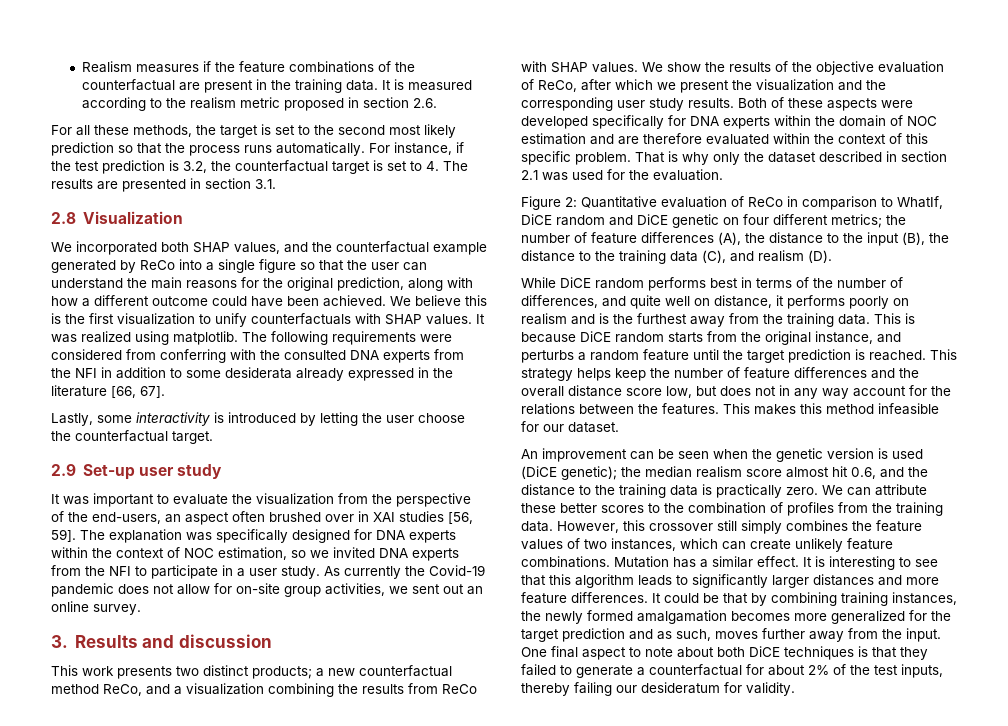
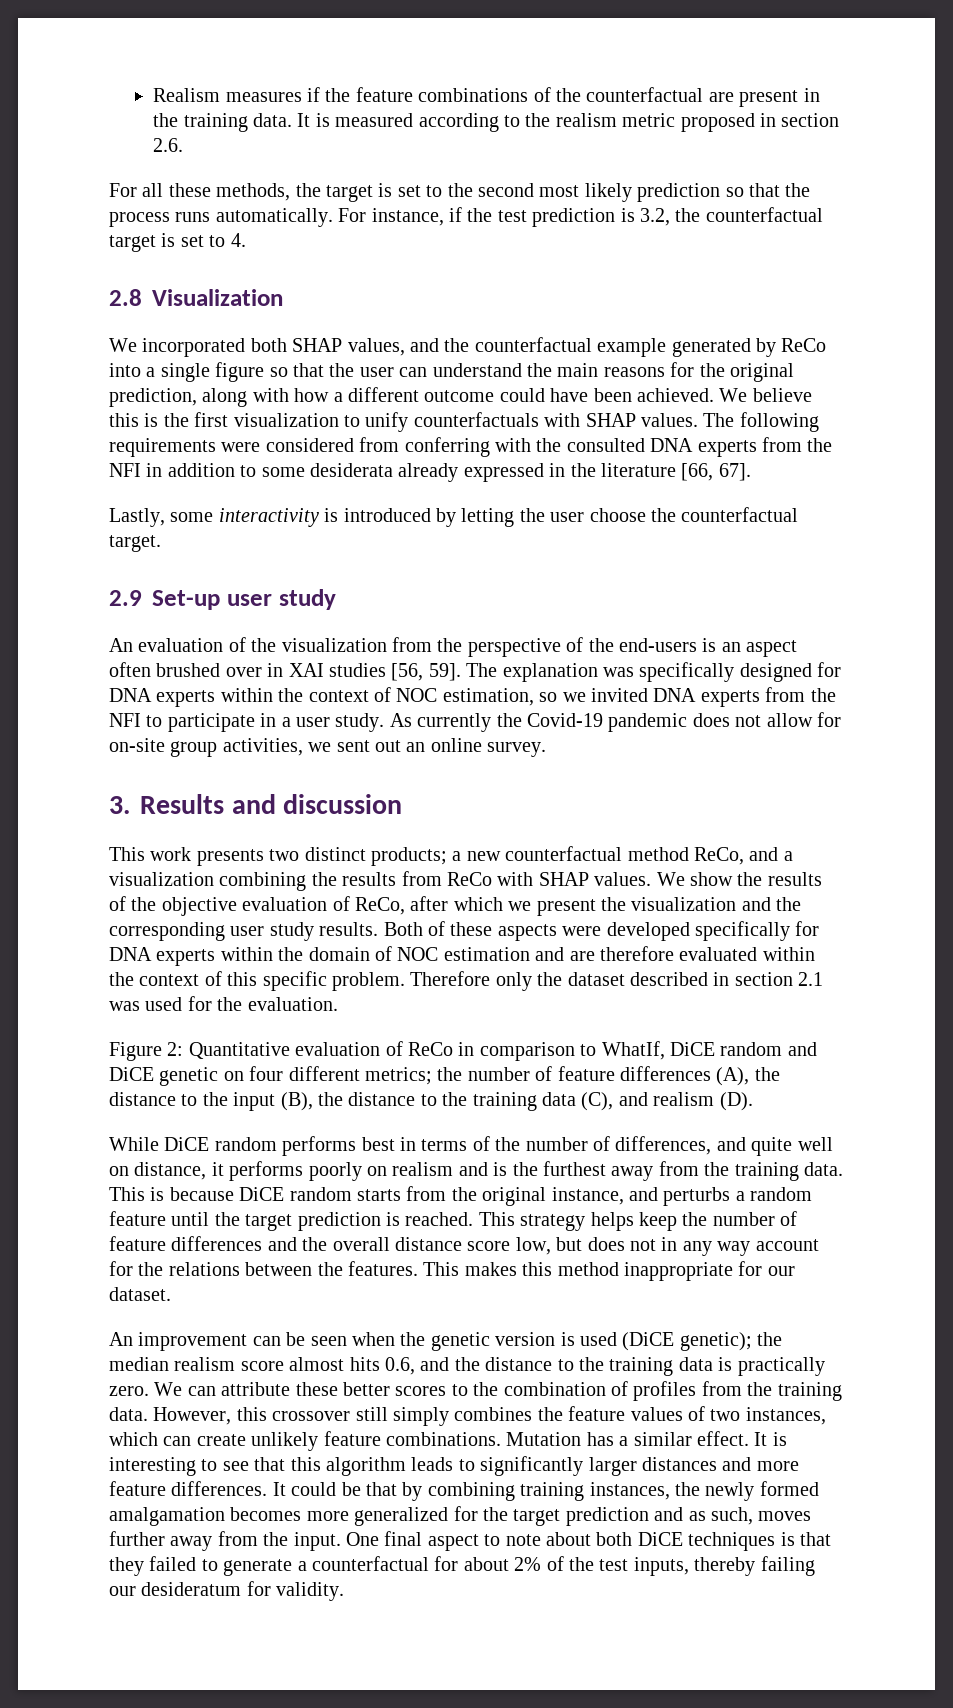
[443,161,468,171] [51,178,276,192] The results are presented in section 3.1. -> (246, 240) none
[476,314,485,324] [51,331,238,345] It was realized using matplotlib. -> (698, 420) none
[51,493,228,507] It was important to evaluate -> [109,637,246,652] An evaluation of
[92,512,161,524] end-users, -> [618,638,717,652] end-users is
[635,151,709,165] That is why -> [410,971,491,986] Therefore
[878,403,939,415] infeasible -> [623,1262,733,1281] inappropriate
[832,466,848,477] hit -> [349,1357,380,1371] hits

